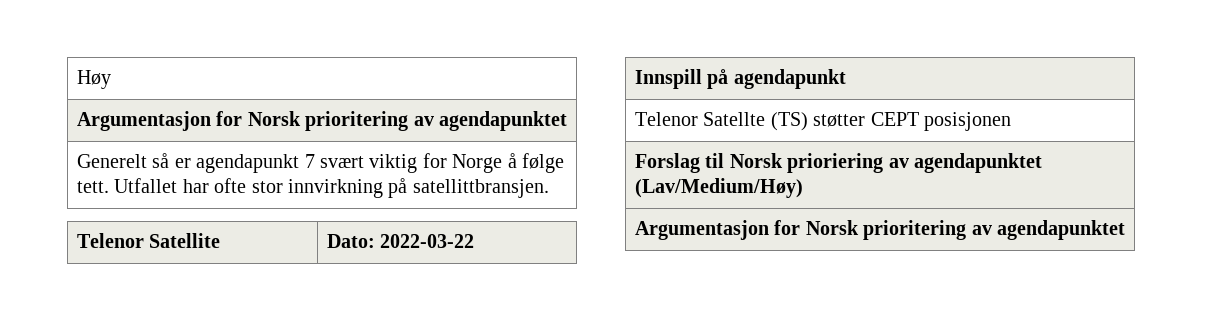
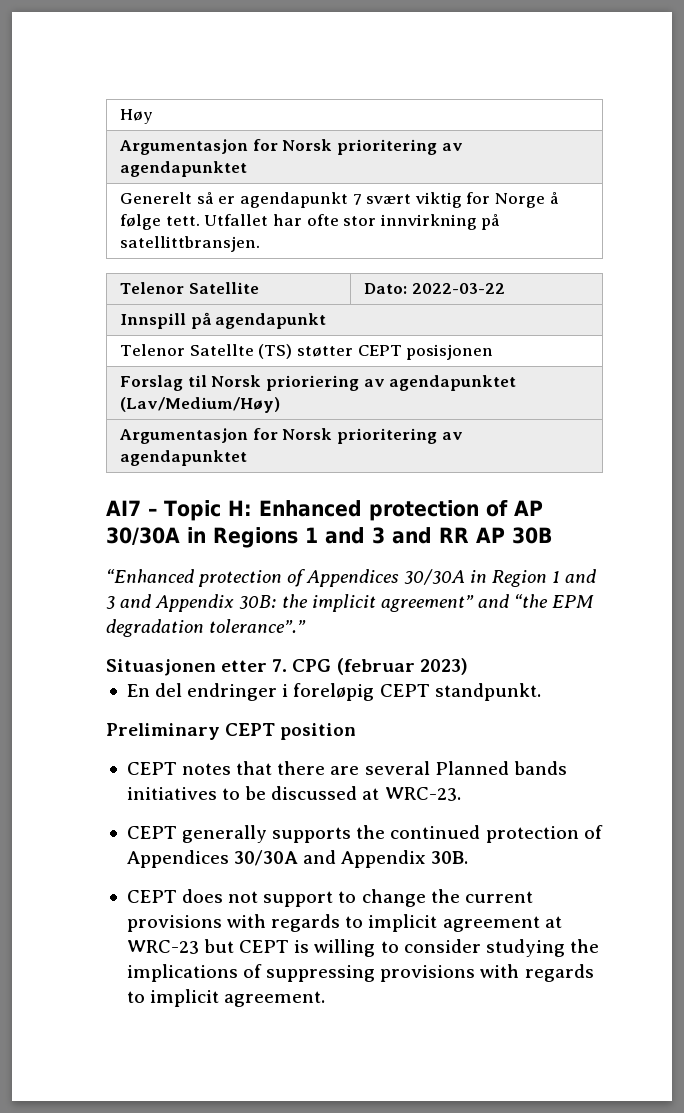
(1125, 230) none -> [106,500,543,521] [106,527,552,548] [106,569,597,587] [106,594,595,612] [106,619,307,637] [106,658,468,676] [126,683,541,701] [106,723,357,740] [126,761,567,775] [126,786,461,801] [126,825,603,843] [126,850,469,868] [126,889,533,907] [126,914,562,932] [126,939,599,957] [126,964,594,982] [126,989,326,1007] // AI7 – Topic H: Enhanced protection of AP 30/30A in Regions 1 and 3 and RR AP 30B // “Enhanced protection of Appendices 30/30A in Region 1 and 3 and Appendix 30B: the implicit agreement” and “the EPM degradation tolerance”.” // Situasjonen etter 7. CPG (februar 2023) // En del endringer i foreløpig CEPT standpunkt. // Preliminary CEPT position // CEPT notes that there are several Planned bands initiatives to be discussed at WRC-23. // CEPT generally supports the continued protection of Appendices 30/30A and Appendix 30B. // CEPT does not support to change the current provisions with regards to implicit agreement at WRC-23 but CEPT is willing to consider studying the implications of suppressing provisions with regards to implicit agreement.

